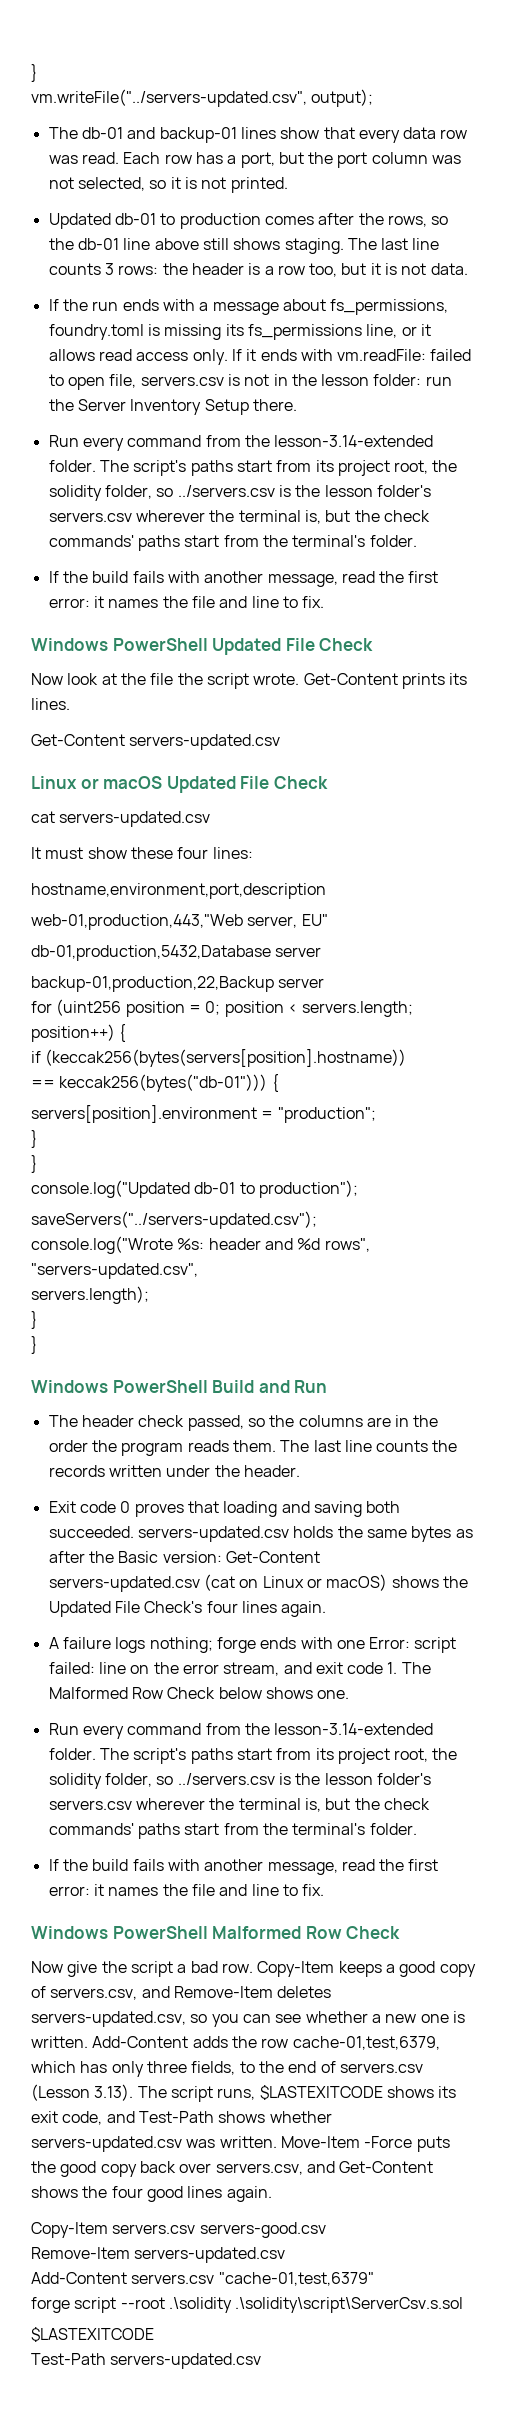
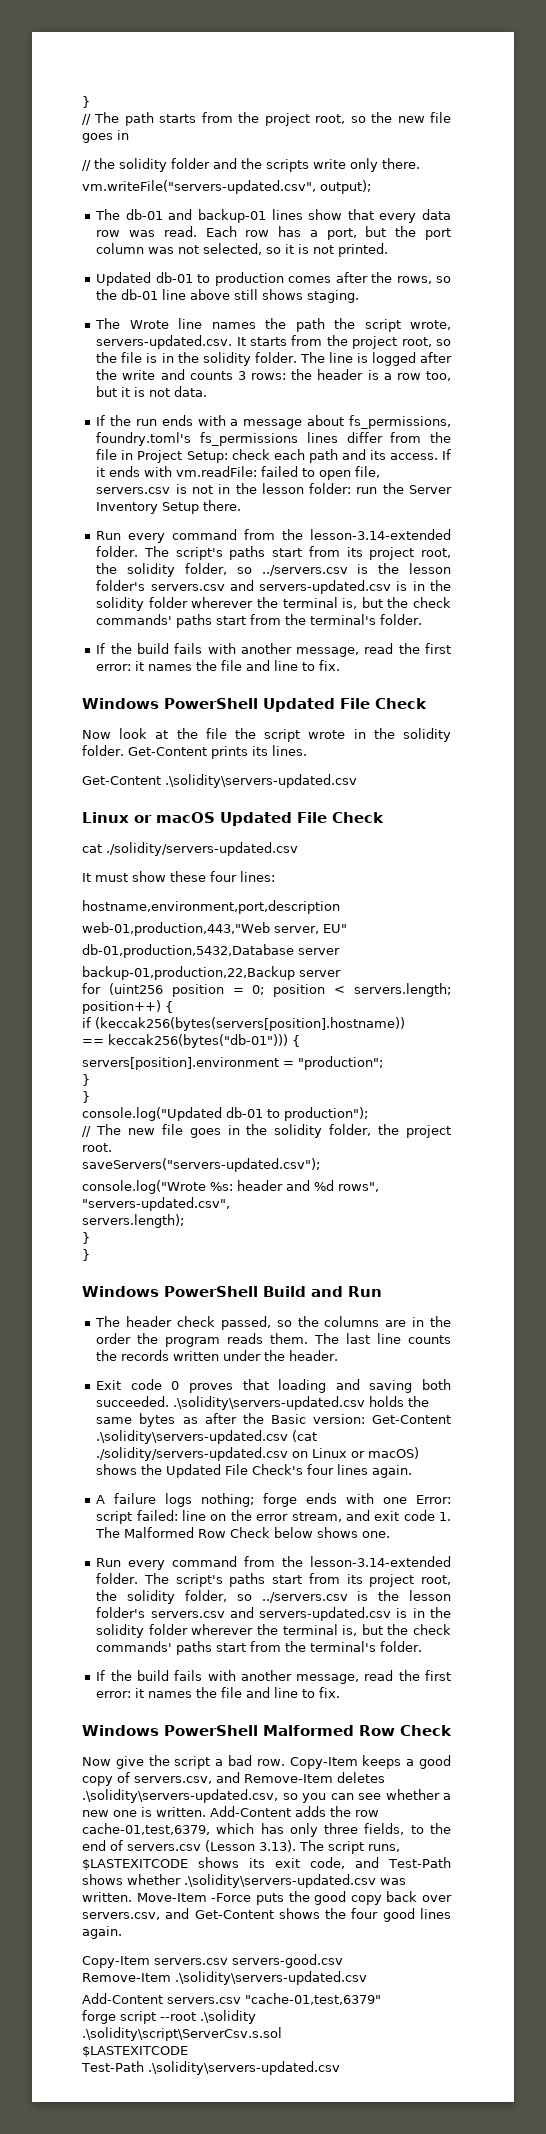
[31,64,38,82] [31,89,307,107] } // vm.writeFile("../servers-updated.csv", -> [82,96,90,108] [82,112,451,126] [82,130,129,143] [82,158,420,172] [82,180,316,194] } // // The path starts from the project root, so the new file goes in // // the solidity folder and the scripts write only there. // vm.writeFile("servers-updated.csv",
[347,238,440,250] The last line -> [95,318,451,332] [96,335,451,349] [96,352,452,366] [96,369,185,380] // The Wrote line names the path the script wrote, servers-updated.csv. It starts from the project root, so the file is in the solidity folder. The line is logged after the write and
[48,324,431,340] [48,349,228,365] foundry.toml is missing its fs_permissions line, or it allows read access only. -> [96,432,451,446] [96,449,438,463] foundry.toml's fs_permissions lines differ from the file in Project Setup: check each path and its access.
(132, 517) none -> [229,580,451,594] [96,597,188,611] and servers-updated.csv is in the solidity folder
[253,673,300,685] wrote. -> [308,728,451,742] [82,745,124,756] wrote in the solidity folder.
[129,734,281,750] servers-updated.csv -> [165,774,357,788] .\solidity\servers-updated.csv
[59,811,211,827] servers-updated.csv -> [106,842,298,856] ./solidity/servers-updated.csv
[31,1211,317,1229] saveServers("../servers-updated.csv"); -> [82,1124,451,1138] [82,1143,112,1152] [82,1158,320,1172] // The new file goes in the solidity folder, the project root. // saveServers("servers-updated.csv");
[137,1526,289,1542] servers-updated.csv -> [173,1396,366,1410] .\solidity\servers-updated.csv
[48,1574,235,1592] servers-updated.csv (cat -> [96,1430,318,1444] [96,1447,289,1461] .\solidity\servers-updated.csv (cat ./solidity/servers-updated.csv
(132, 1805) none -> [229,1607,451,1621] [96,1624,188,1638] and servers-updated.csv is in the solidity folder
[31,2011,186,2027] servers-updated.csv, -> [82,1789,278,1803] .\solidity\servers-updated.csv,
[31,2136,182,2152] servers-updated.csv -> [184,1874,376,1888] .\solidity\servers-updated.csv
[134,2247,286,2263] servers-updated.csv -> [175,1971,367,1985] .\solidity\servers-updated.csv
[110,2353,262,2369] servers-updated.csv -> [147,2061,340,2075] .\solidity\servers-updated.csv

